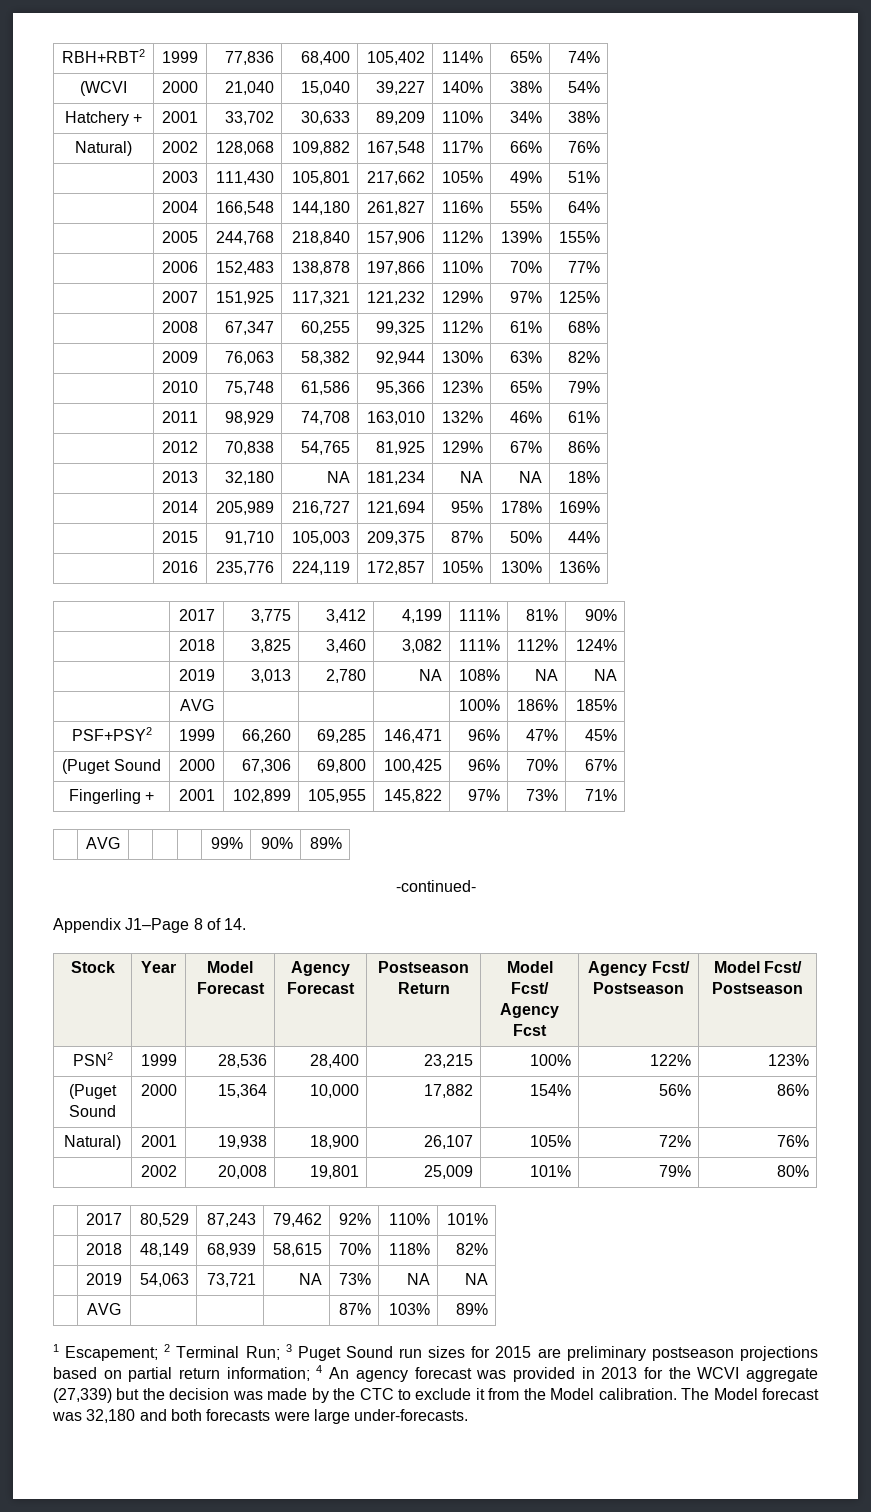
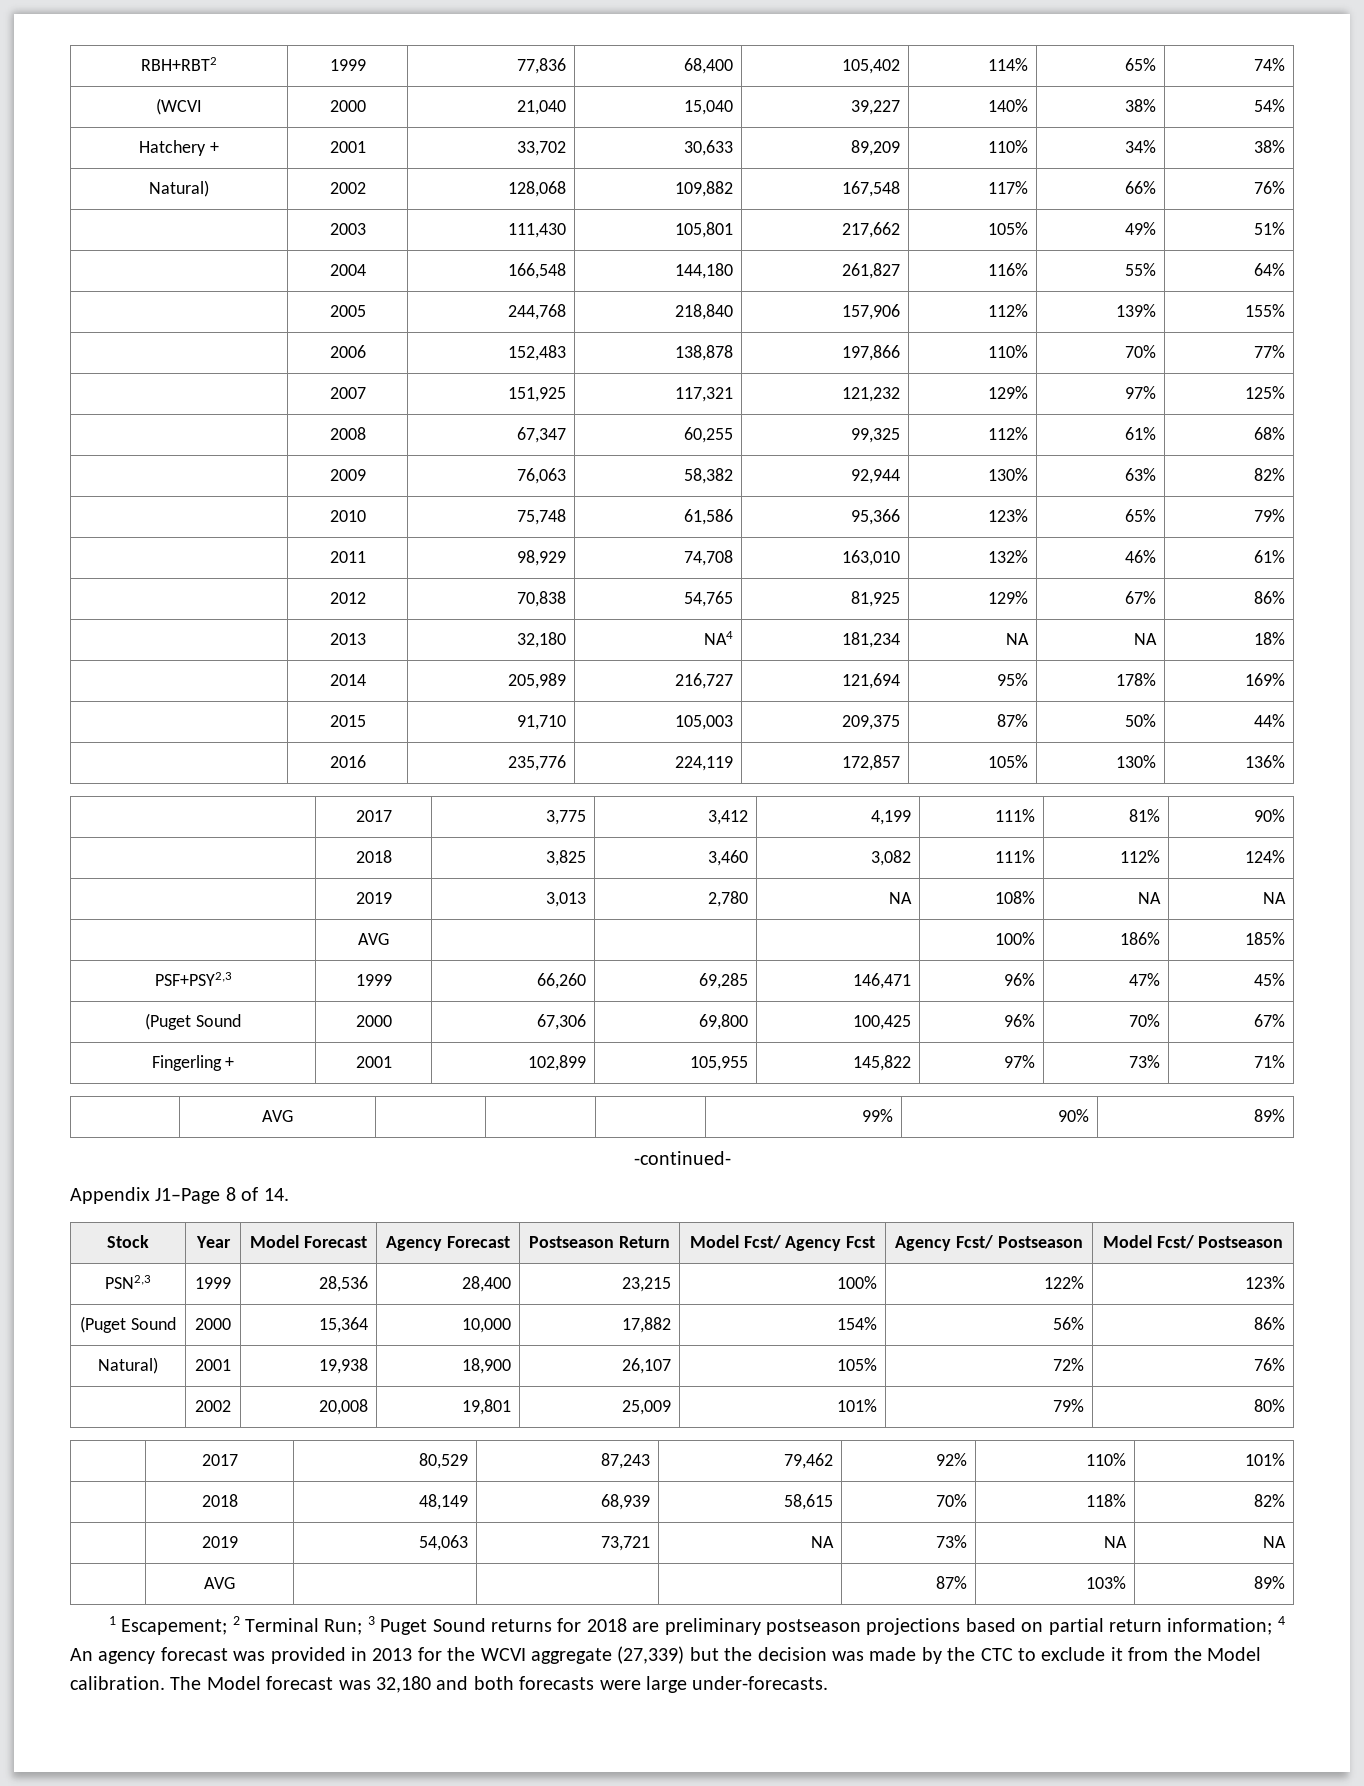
[326,471,350,483] NA -> [703,631,733,645] NA4
[71,727,152,741] PSF+PSY2 -> [154,972,232,986] PSF+PSY2,3
[72,1052,113,1066] PSN2 -> [105,1275,151,1289] PSN2,3
[399,1346,532,1358] run sizes for 2015 -> [491,1618,627,1632] returns for 2018

